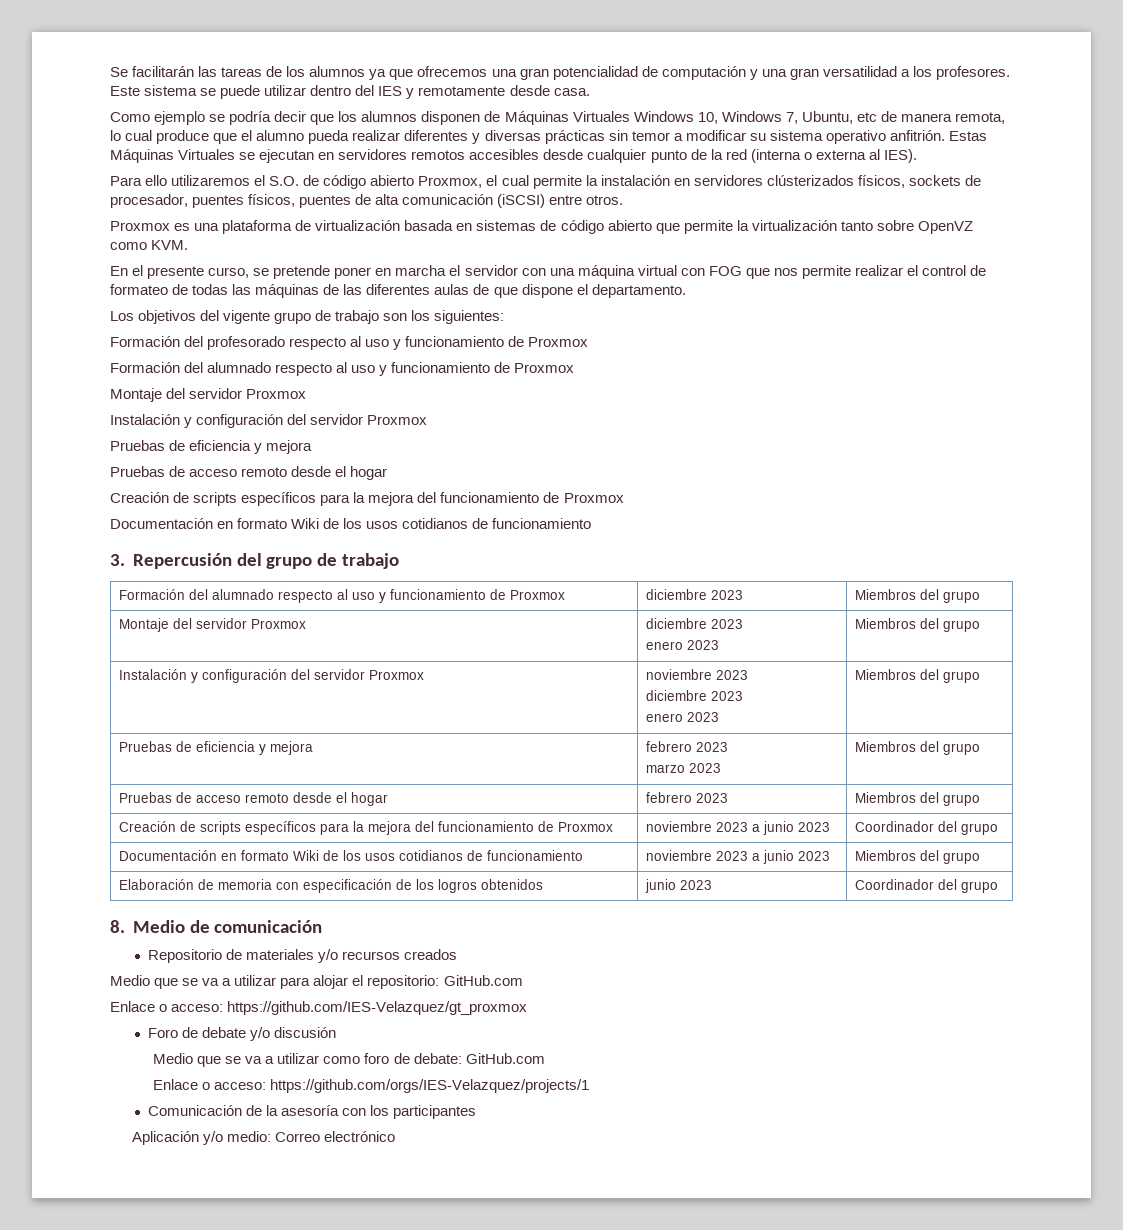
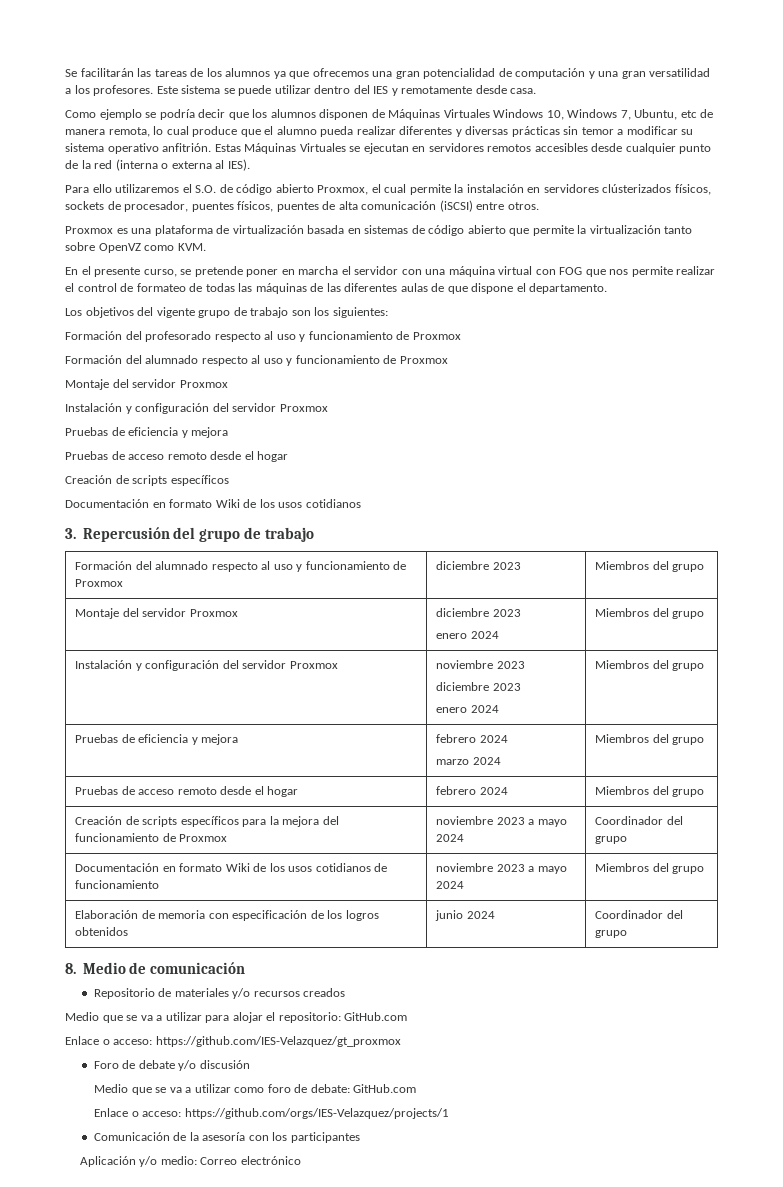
[320,492,624,506] [110,518,592,529] para la mejora del funcionamiento de Proxmox // Documentación en formato Wiki de los usos cotidianos de funcionamiento -> [65,499,361,508] // Documentación en formato Wiki de los usos cotidianos
[686,640,719,650] 2023 -> [470,631,499,639] 2024
[686,712,719,722] 2023 -> [470,705,499,713] 2024
[695,742,728,752] 2023 -> [479,735,508,743] 2024
[688,763,721,773] 2023 -> [472,757,501,765] 2024
[695,793,728,803] 2023 -> [479,787,508,795] 2024
[762,821,830,835] junio 2023 -> [537,819,567,827] [436,834,465,842] mayo 2024
[762,850,830,864] junio 2023 -> [537,866,567,874] [436,881,465,889] mayo 2024
[679,880,712,890] 2023 -> [466,911,495,919] 2024

